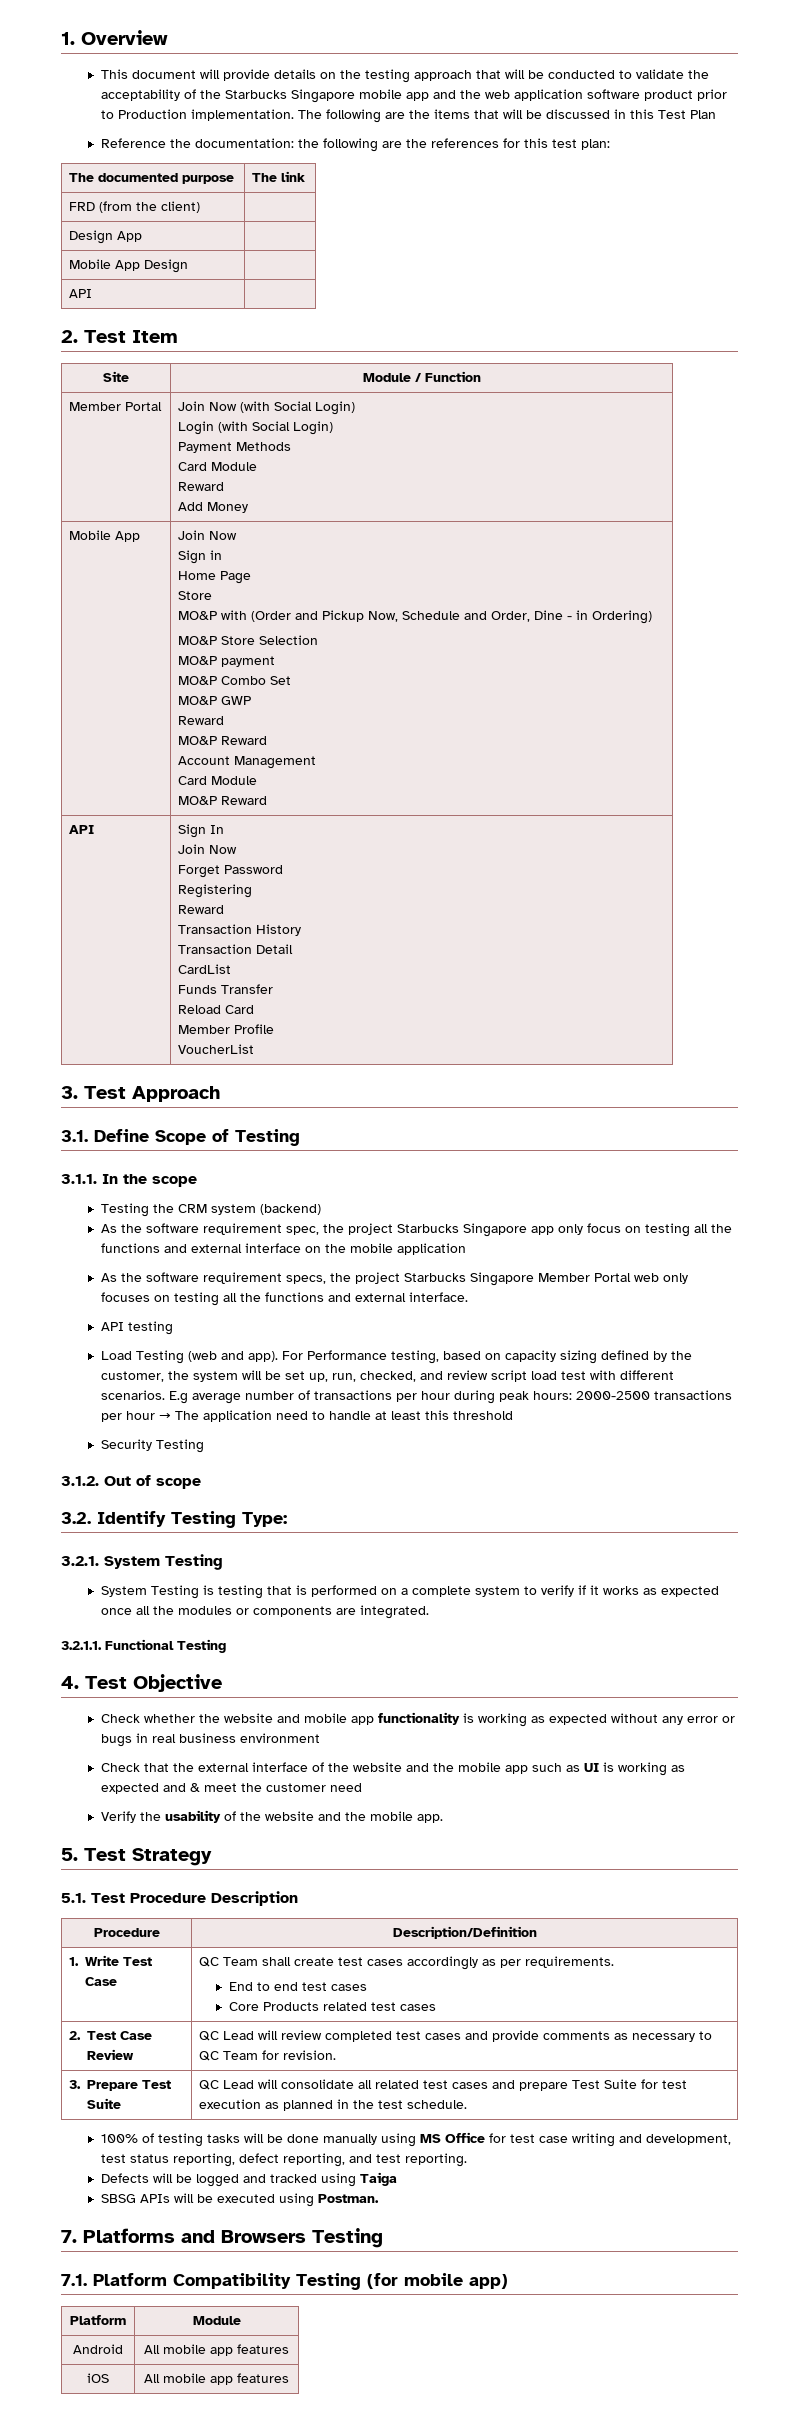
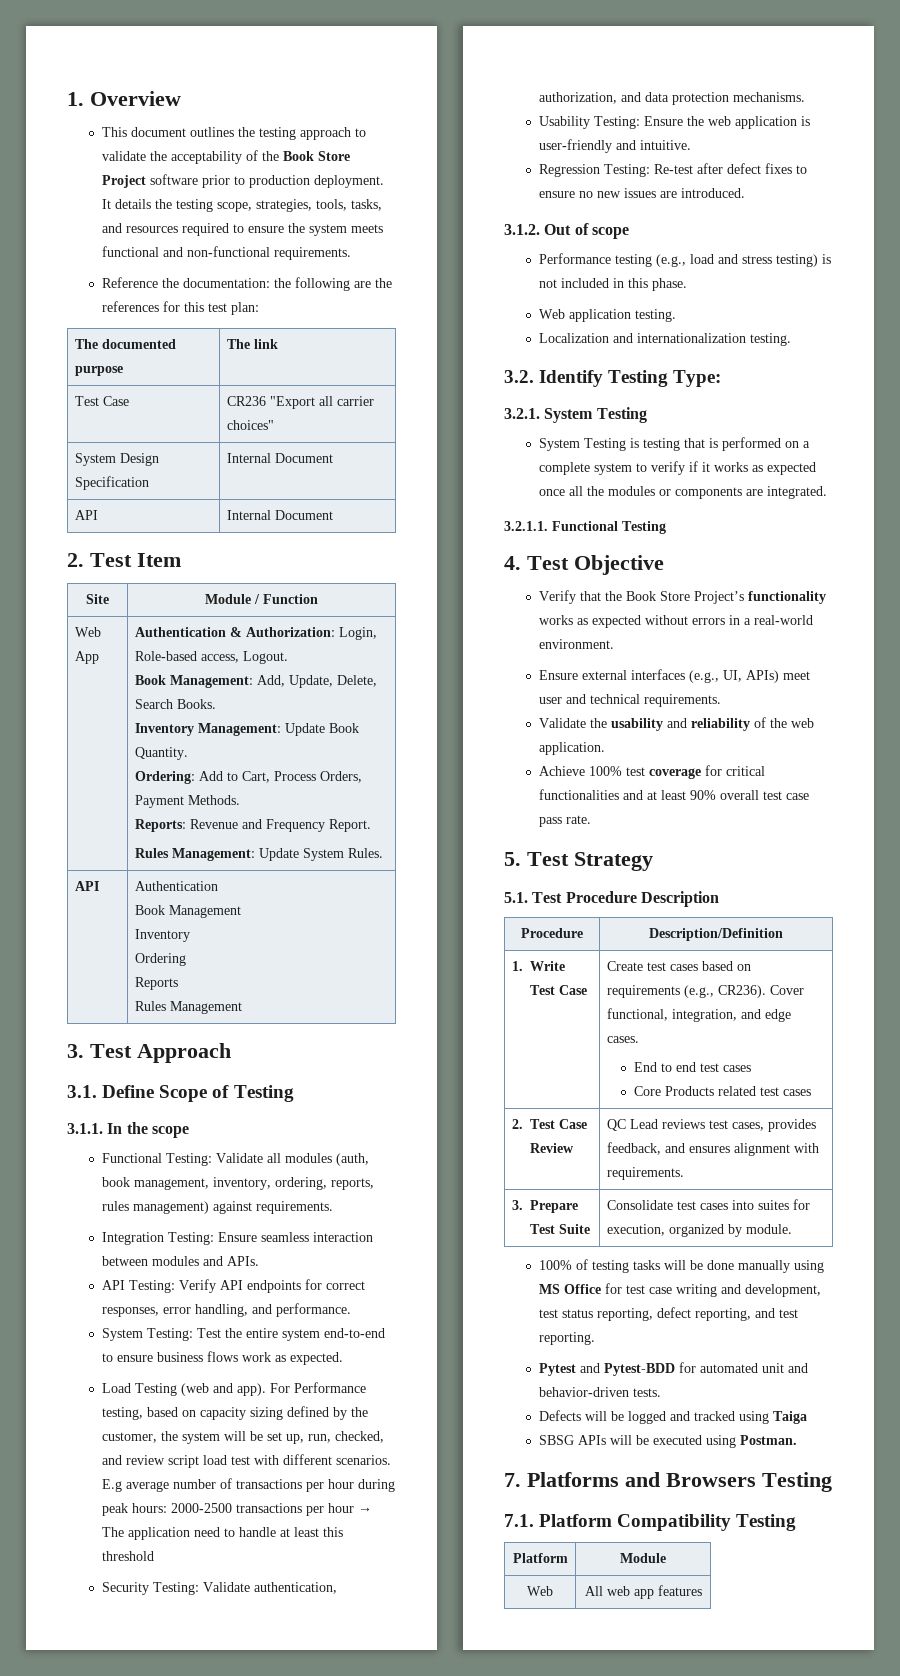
[199,69,615,83] will provide details on the testing approach that will be conducted -> [190,127,352,140] outlines the testing approach
[224,89,727,103] [100,109,716,123] Starbucks Singapore mobile app and the web application software product prior to Production implementation. The following are the items that will be discussed in this Test Plan -> [283,151,351,161] [102,174,385,188] [102,199,383,212] [102,223,384,236] [102,246,352,260] Book Store Project software prior to production deployment. It details the testing scope, strategies, tools, tasks, and resources required to ensure the system meets functional and non-functional requirements.
[69,201,201,213] [69,230,143,244] [69,259,189,273] [69,289,93,298] FRD (from the client) | // Design App | // Mobile App Design | // API | -> [74,396,129,406] [226,396,374,409] [226,420,274,430] [74,453,159,466] [74,476,149,490] [226,453,333,463] [74,510,98,520] [226,510,333,520] Test Case | CR236 "Export all carrier choices" // System Design Specification | Internal Document // API | Internal Document
[69,402,163,411] [178,401,356,415] [178,421,334,435] [178,442,292,453] [178,462,258,471] [178,482,225,491] [178,502,249,513] [69,530,141,542] [178,530,238,540] [178,550,223,564] [178,571,252,584] [178,591,213,600] [178,610,653,624] [178,635,319,645] [178,656,276,667] [178,676,292,685] [178,696,252,705] [178,716,225,725] [178,736,268,745] [178,756,317,769] [178,776,258,785] [178,796,268,805] [69,825,95,834] [178,824,225,838] [178,844,238,854] [178,865,284,878] [178,884,253,898] [178,905,225,914] [178,924,302,936] [178,944,294,954] [178,964,232,974] [178,984,274,994] [178,1005,255,1014] [178,1024,275,1034] [178,1044,255,1054] Member Portal | Join Now (with Social Login) // Login (with Social Login) // Payment Methods // Card Module // Reward // Add Money // Mobile App | Join Now // Sign in // Home Page // Store // MO&P with (Order and Pickup Now, Schedule and Order, Dine - in Ordering) // MO&P Store Selection // MO&P payment // MO&P Combo Set // MO&P GWP // Reward // MO&P Reward // Account Management // Card Module // MO&P Reward // API | Sign In // Join Now // Forget Password // Registering // Reward // Transaction History // Transaction Detail // CardList // Funds Transfer // Reload Card // Member Profile // VoucherList -> [74,627,101,637] [74,651,99,664] [134,627,377,640] [134,651,288,664] [134,675,377,688] [134,699,216,709] [134,723,359,736] [134,747,188,760] [134,771,362,784] [134,795,240,808] [134,819,371,832] [134,848,383,861] [74,881,99,891] [134,881,218,891] [134,905,241,918] [134,929,190,942] [134,953,186,966] [134,977,178,990] [134,1001,242,1014] Web App | Authentication & Authorization: Login, Role-based access, Logout. // Book Management: Add, Update, Delete, Search Books. // Inventory Management: Update Book Quantity. // Ordering: Add to Cart, Process Orders, Payment Methods. // Reports: Revenue and Frequency Report. // Rules Management: Update System Rules. // API | Authentication // Book Management // Inventory // Ordering // Reports // Rules Management
[100,1203,321,1217] [100,1223,732,1237] [100,1243,466,1255] [100,1272,688,1286] [100,1292,468,1306] [100,1321,173,1335] Testing the CRM system (backend) // As the software requirement spec, the project Starbucks Singapore app only focus on testing all the functions and external interface on the mobile application // As the software requirement specs, the project Starbucks Singapore Member Portal web only focuses on testing all the functions and external interface. // API testing -> [102,1153,370,1166] [102,1177,375,1190] [102,1201,334,1214] [102,1232,374,1245] [102,1256,260,1266] [102,1279,366,1293] [102,1303,352,1317] [102,1328,386,1341] [102,1351,344,1365] Functional Testing: Validate all modules (auth, book management, inventory, ordering, reports, rules management) against requirements. // Integration Testing: Ensure seamless interaction between modules and APIs. // API Testing: Verify API endpoints for correct responses, error handling, and performance. // System Testing: Test the entire system end-to-end to ensure business flows work as expected.
[155,1439,204,1453] [61,1475,201,1489] Testing // 3.1.2. Out of scope -> [153,1582,338,1595] [539,92,806,105] [539,116,811,129] [539,139,692,153] [539,163,808,177] [539,188,746,198] [504,223,629,239] [539,253,832,267] [539,278,688,291] [539,309,677,322] [539,333,792,346] Testing: Validate authentication, authorization, and data protection mechanisms. // Usability Testing: Ensure the web application is user-friendly and intuitive. // Regression Testing: Re-test after defect fixes to ensure no new issues are introduced. // 3.1.2. Out of scope // Performance testing (e.g., load and stress testing) is not included in this phase. // Web application testing. // Localization and internationalization testing.
[100,1712,735,1727] [100,1733,320,1747] [100,1762,685,1776] [100,1783,362,1794] [100,1810,443,1823] Check whether the website and mobile app functionality is working as expected without any error or bugs in real business environment // Check that the external interface of the website and the mobile app such as UI is working as expected and & meet the customer need // Verify the usability of the website and the mobile app. -> [539,590,827,604] [539,615,814,628] [539,639,615,649] [539,669,811,683] [539,694,722,707] [539,717,815,731] [539,742,606,755] [539,765,766,779] [539,789,810,800] [539,815,592,827] Verify that the Book Store Project’s functionality works as expected without errors in a real-world environment. // Ensure external interfaces (e.g., UI, APIs) meet user and technical requirements. // Validate the usability and reliability of the web application. // Achieve 100% test coverage for critical functionalities and at least 90% overall test case pass rate.
[199,1956,615,1970] QC Team shall create test cases accordingly as per requirements. -> [606,961,751,971] [606,985,804,998] [606,1008,791,1022] [606,1036,639,1043] Create test cases based on requirements (e.g., CR236). Cover functional, integration, and edge cases.
[258,2030,713,2042] [199,2050,337,2061] [69,2080,172,2091] [87,2098,122,2109] [199,2079,688,2091] [199,2099,468,2111] will review completed test cases and provide comments as necessary to QC Team for revision. // 3. Prepare Test Suite | QC Lead will consolidate all related test cases and prepare Test Suite for test execution as planned in the test schedule. -> [661,1119,816,1132] [606,1142,819,1156] [606,1167,684,1180] [511,1200,578,1213] [529,1224,590,1234] [606,1199,810,1210] [606,1224,792,1237] reviews test cases, provides feedback, and ensures alignment with requirements. // 3. Prepare Test Suite | Consolidate test cases into suites for execution, organized by module.
(467, 2160) none -> [539,1362,809,1376] [539,1387,662,1397] // Pytest and Pytest-BDD for automated unit and behavior-driven tests.
[367,2273,508,2289] (for mobile app) -> (797, 1522) none
[73,2344,123,2354] [144,2344,289,2356] [87,2373,109,2383] [144,2373,289,2385] Android | All mobile app features // iOS | All mobile app features -> [527,1586,553,1596] [584,1585,702,1599] Web | All web app features

